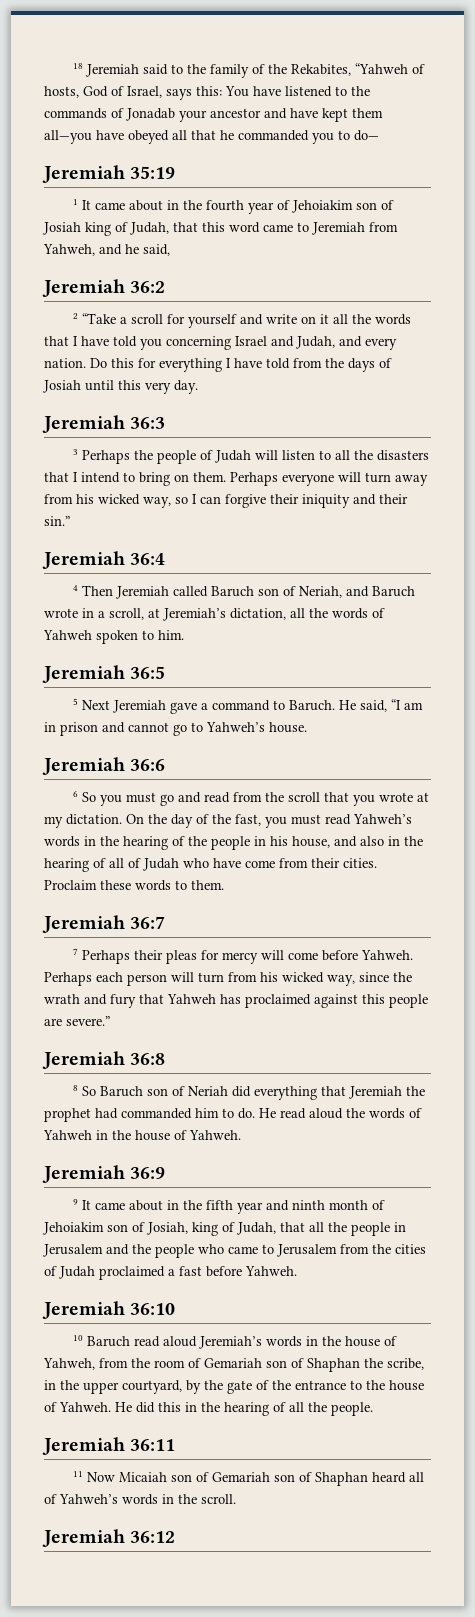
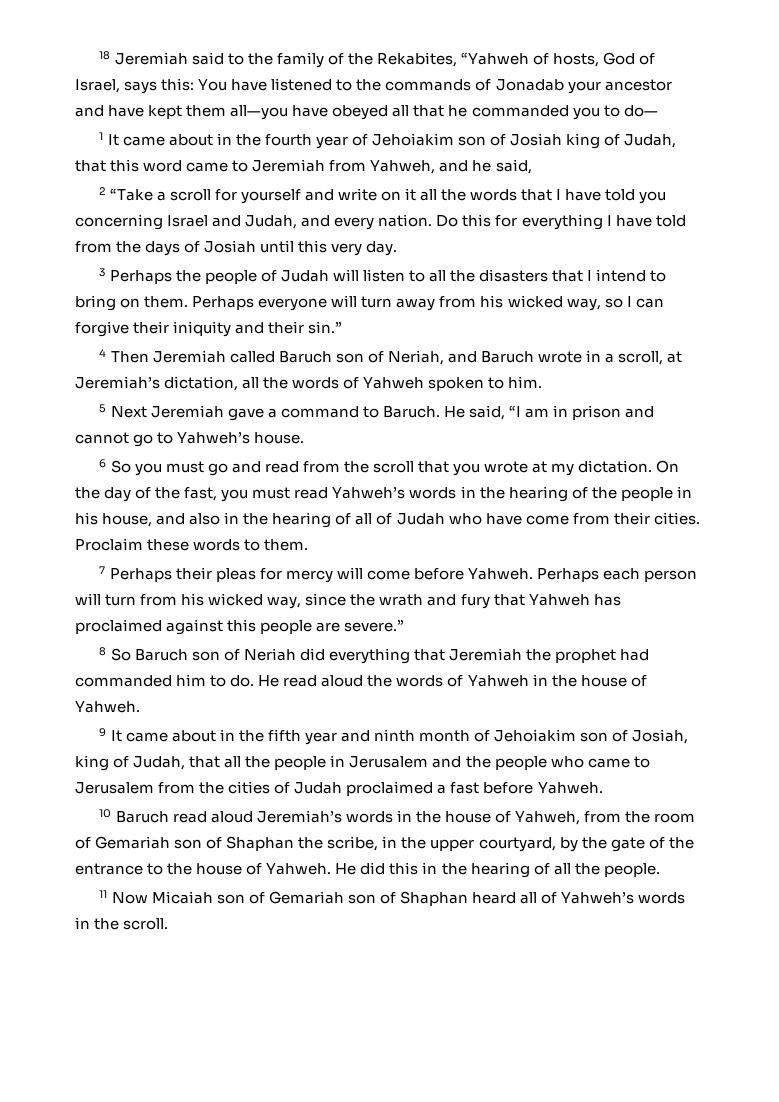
[42,165,176,183] // Jeremiah 35:19 -> (658, 111) none
[42,279,166,297] // Jeremiah 36:2 -> (532, 166) none
[42,415,166,433] // Jeremiah 36:3 -> (398, 248) none
[42,551,166,569] // Jeremiah 36:4 -> (343, 327) none
[42,665,166,683] // Jeremiah 36:5 -> (543, 382) none
[42,757,166,775] // Jeremiah 36:6 -> (305, 438) none
[42,915,166,933] // Jeremiah 36:7 -> (309, 545) none
[42,1051,166,1069] // Jeremiah 36:8 -> (405, 625) none
[42,1165,166,1183] // Jeremiah 36:9 -> (140, 707) none
[42,1301,176,1319] // Jeremiah 36:10 -> (603, 788) none
[42,1437,176,1455] // Jeremiah 36:11 -> (660, 870) none
[42,1529,176,1547] // Jeremiah 36:12 -> (169, 924) none

